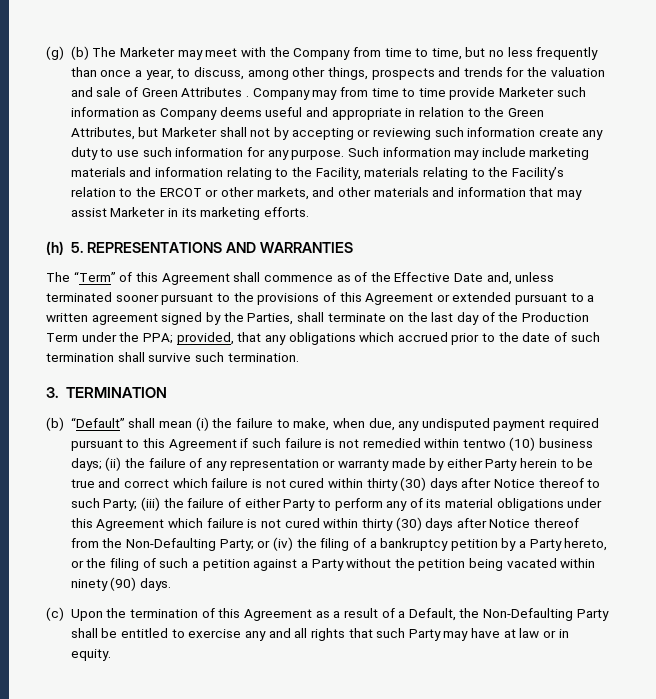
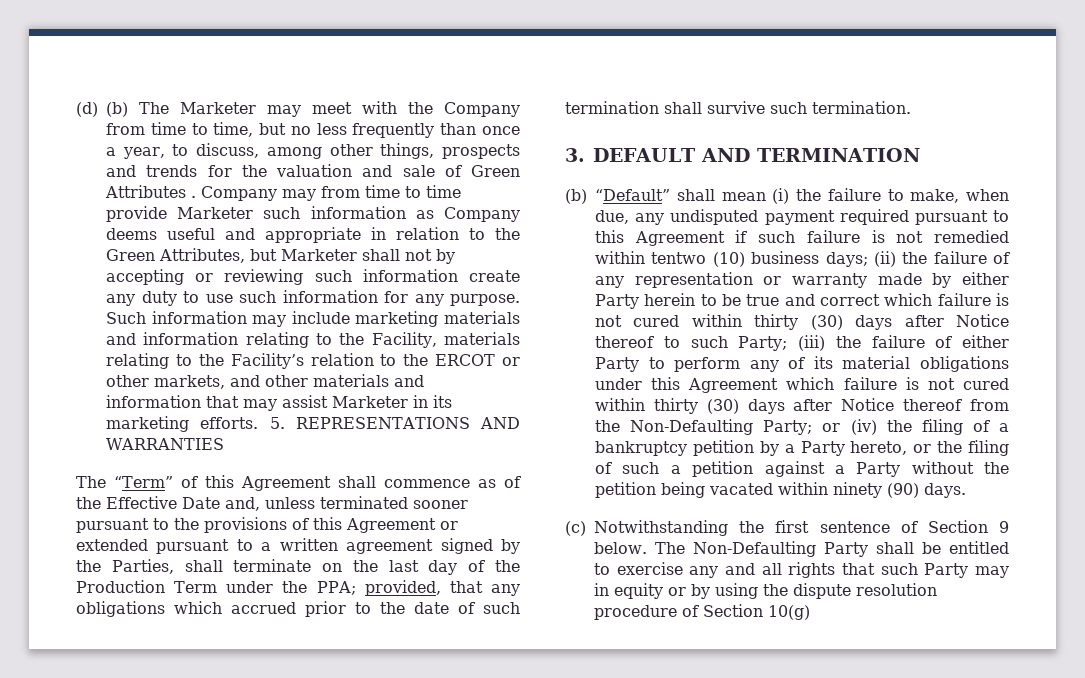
[46,46,64,60] (g) -> [76,102,98,117] (d)
[46,241,64,255] // (h) -> (259, 423) none
(59, 392) none -> [593,148,750,162] DEFAULT AND
[70,608,480,621] Upon the termination of this Agreement as a result of a Default, the -> [594,520,1009,536] [594,542,685,554] Notwithstanding the first sentence of Section 9 below. The
[471,628,569,638] [70,649,111,661] have at law or in equity. -> [594,583,937,599] [594,604,810,620] in equity or by using the dispute resolution procedure of Section 10(g)

